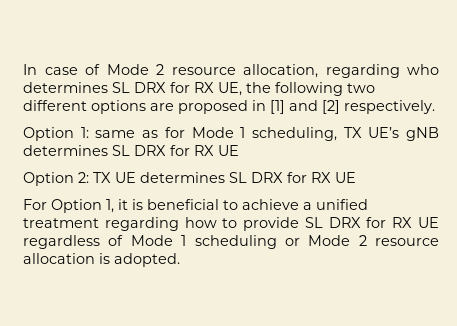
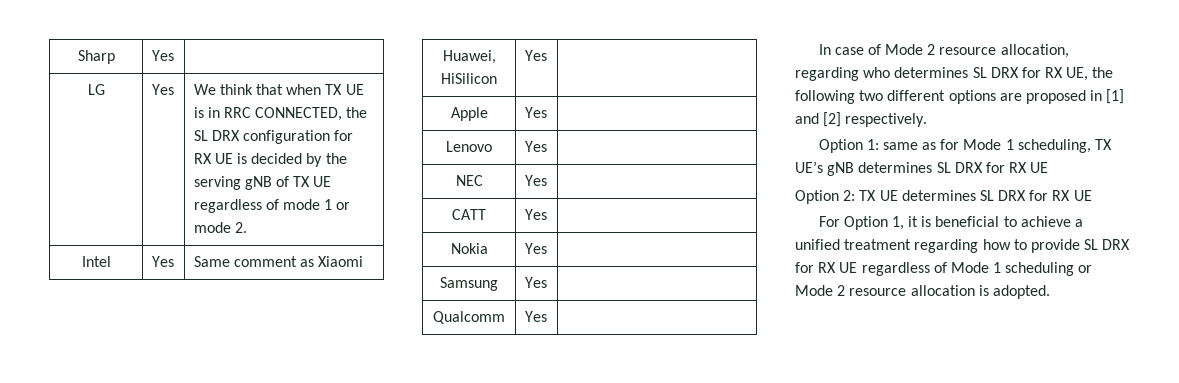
(23, 69) none -> [77,50,115,64] [151,50,174,61] [87,84,105,95] [151,84,174,95] [193,84,364,95] [193,107,368,121] [193,130,354,144] [193,153,347,167] [193,176,332,190] [193,199,351,213] [193,222,247,233] [81,256,111,267] [151,256,174,267] [193,256,364,267] [442,50,496,64] [441,73,497,84] [524,50,547,61] [450,107,488,121] [524,107,547,118] [446,141,492,152] [524,141,547,152] [455,175,483,186] [524,175,547,186] [452,209,486,220] [524,209,547,220] [450,243,488,254] [524,243,547,254] [440,277,498,291] [524,277,547,288] [433,311,505,324] [524,311,547,322] Sharp | Yes | // LG | Yes | We think that when TX UE is in RRC CONNECTED, the SL DRX configuration for RX UE is decided by the serving gNB of TX UE regardless of mode 1 or mode 2. // Intel | Yes | Same comment as Xiaomi // Huawei, HiSilicon | Yes | // Apple | Yes | // Lenovo | Yes | // NEC | Yes | // CATT | Yes | // Nokia | Yes | // Samsung | Yes | // Qualcomm | Yes | //

